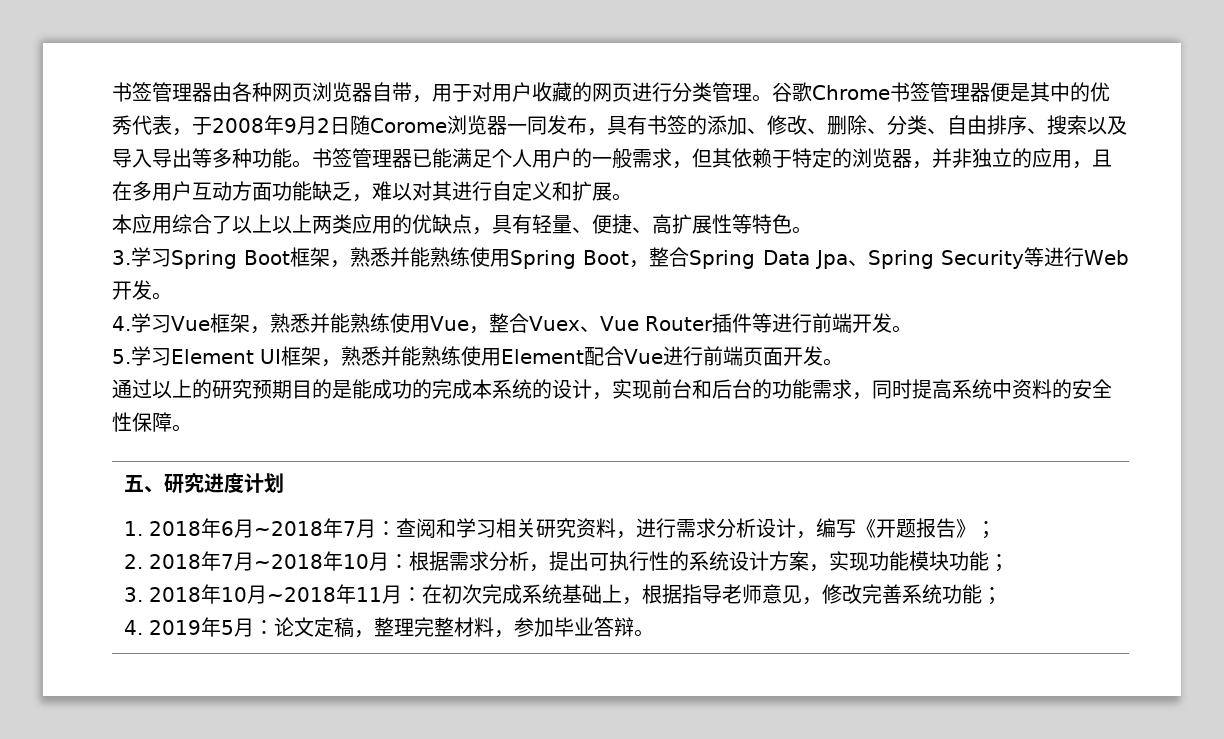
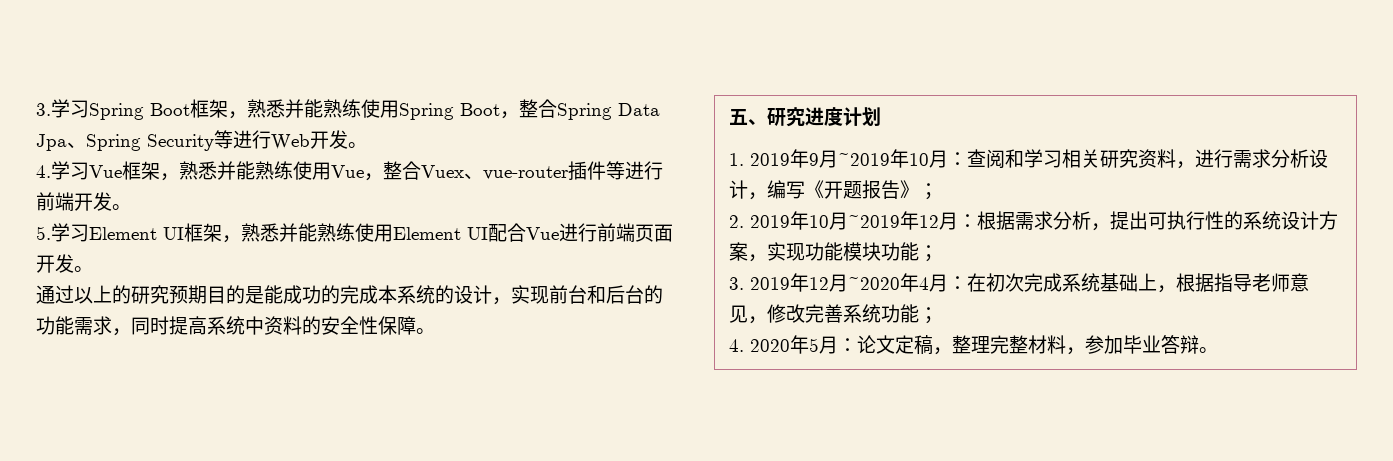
[112,82,1110,103] [112,115,1127,136] [112,148,1112,169] [112,181,632,202] [112,214,812,235] 书签管理器由各种网页浏览器自带，用于对用户收藏的网页进行分类管理。谷歌Chrome书签管理器便是其中的优秀代表，于2008年9月2日随Corome浏览器一同发布，具有书签的添加、修改、删除、分类、自由排序、搜索以及导入导出等多种功能。书签管理器已能满足个人用户的一般需求，但其依赖于特定的浏览器，并非独立的应用，且在多用户互动方面功能缺乏，难以对其进行自定义和扩展。 // 本应用综合了以上以上两类应用的优缺点，具有轻量、便捷、高扩展性等特色。 // -> (36, 109) none
[599,316,713,331] Vue Router -> [483,166,568,180] vue-router
(584, 356) none -> [467,227,488,240] UI
[149,518,357,538] 2018年6月~2018年7 -> [750,149,930,168] 2019年9月~2019年10
[149,551,370,571] 2018年7月~2018年10 -> [750,211,940,230] 2019年10月~2019年12
[149,584,383,604] 2018年10月~2018年11 -> [750,273,930,292] 2019年12月~2020年4
[149,620,202,635] 2019 -> [750,339,791,352] 2020

